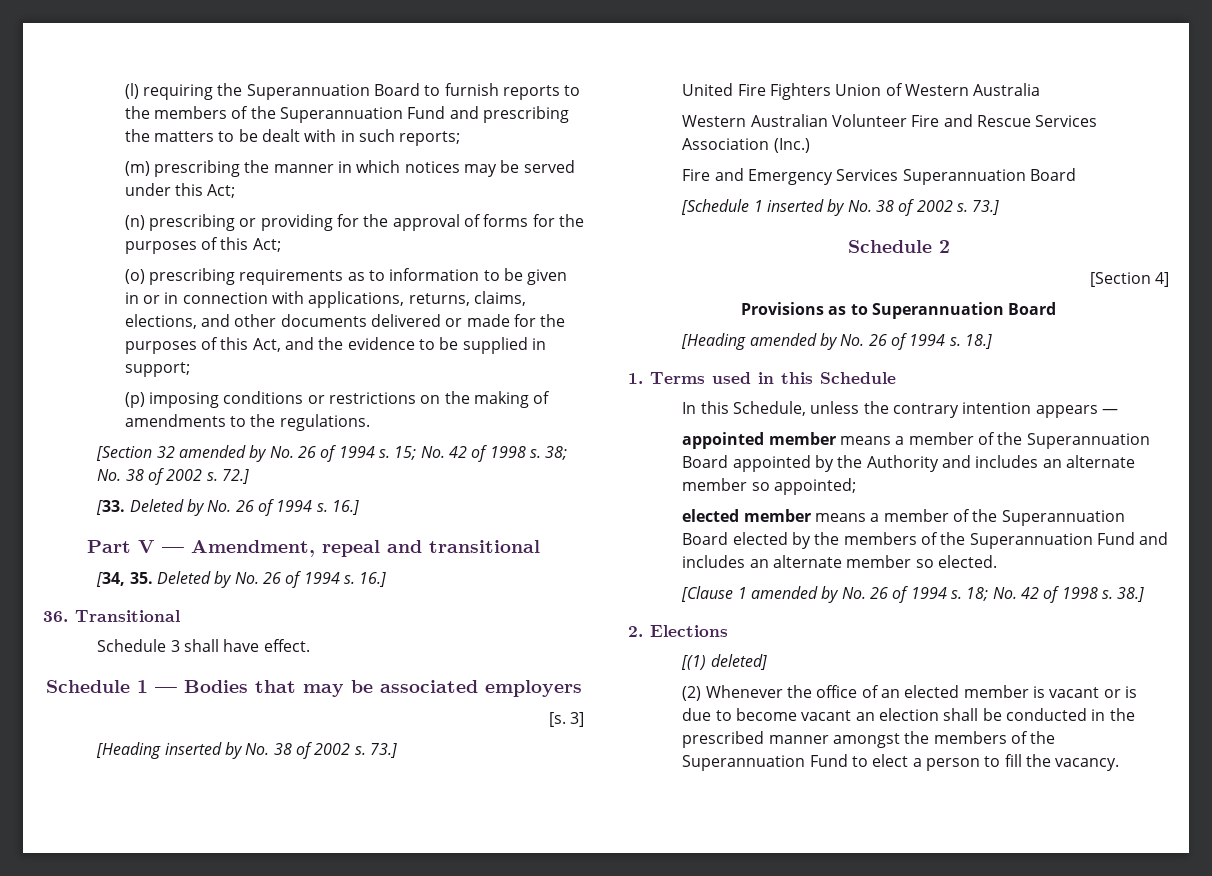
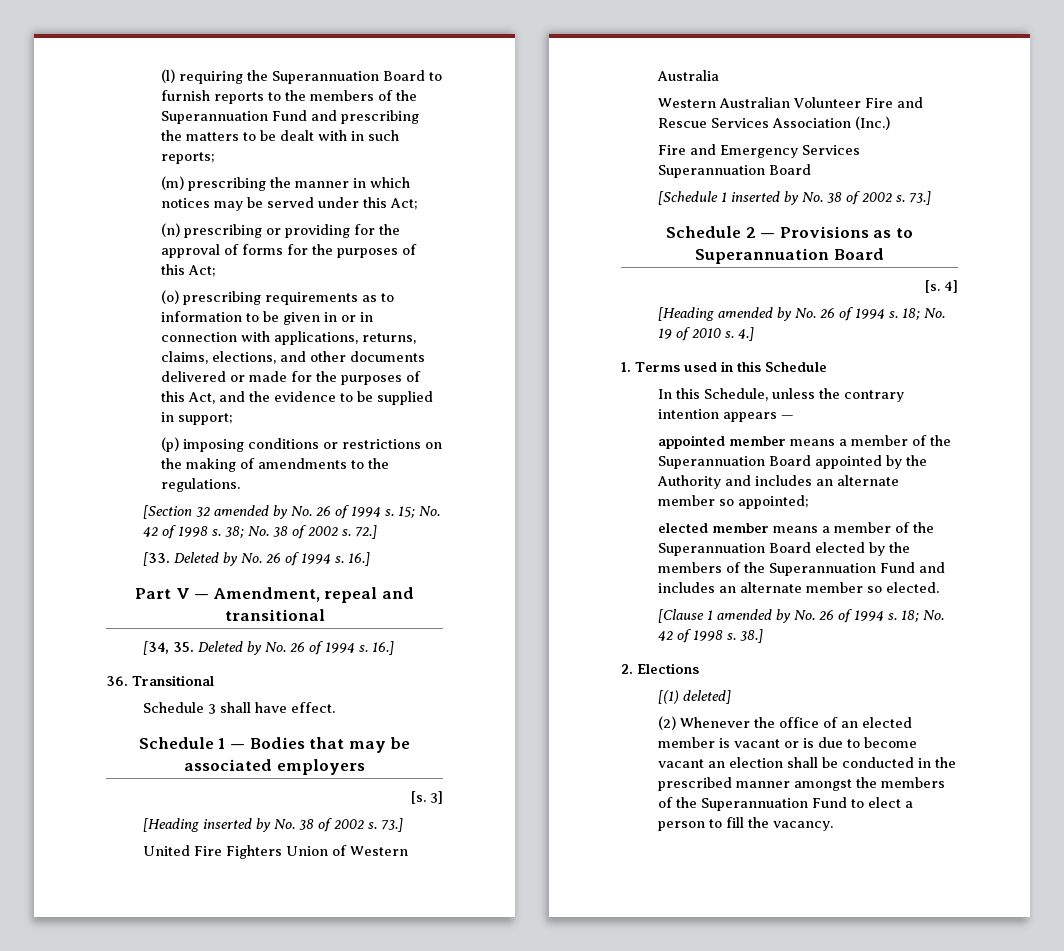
[1089,272,1169,287] // [Section 4] // -> [760,233,776,238] —
(1057, 308) none -> [925,280,958,293] // [s. 4]
[965,334,993,349] 18.] -> [901,308,945,320] [657,327,754,341] 18; No. 19 of 2010 s. 4.]

